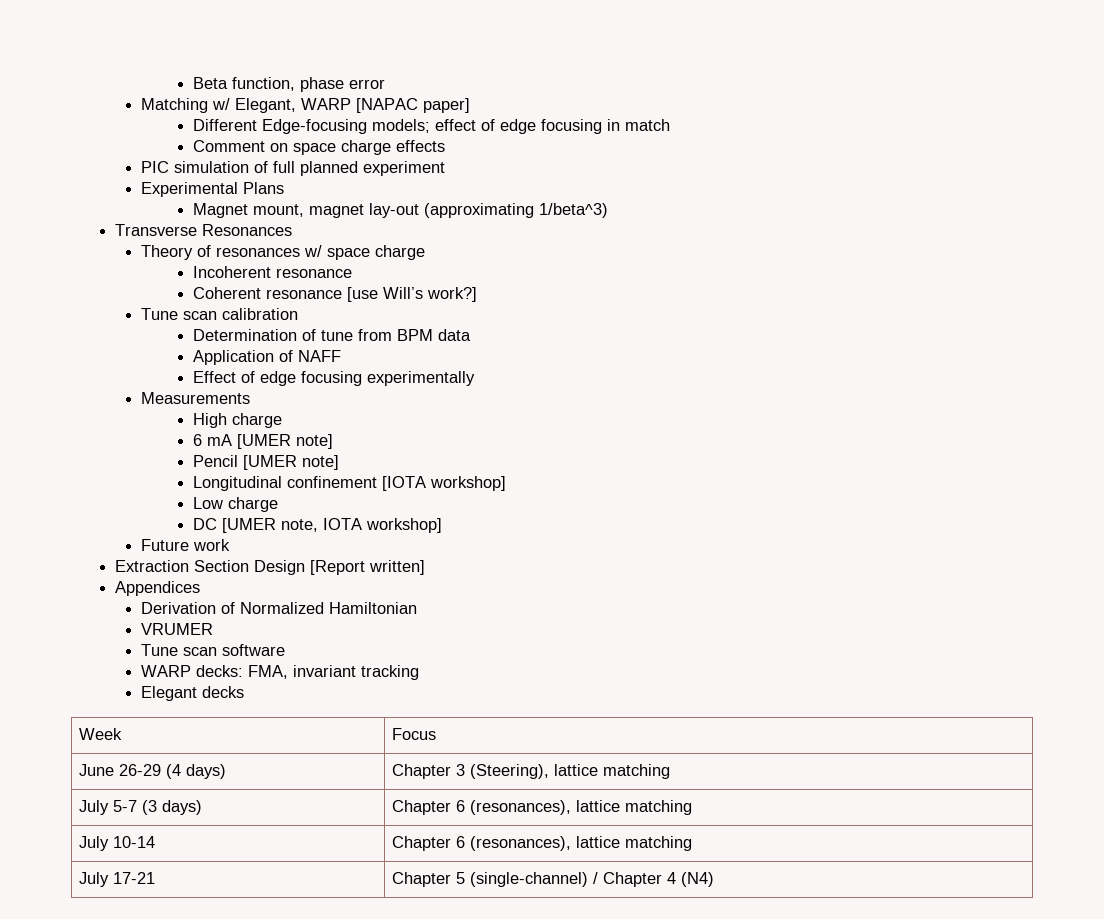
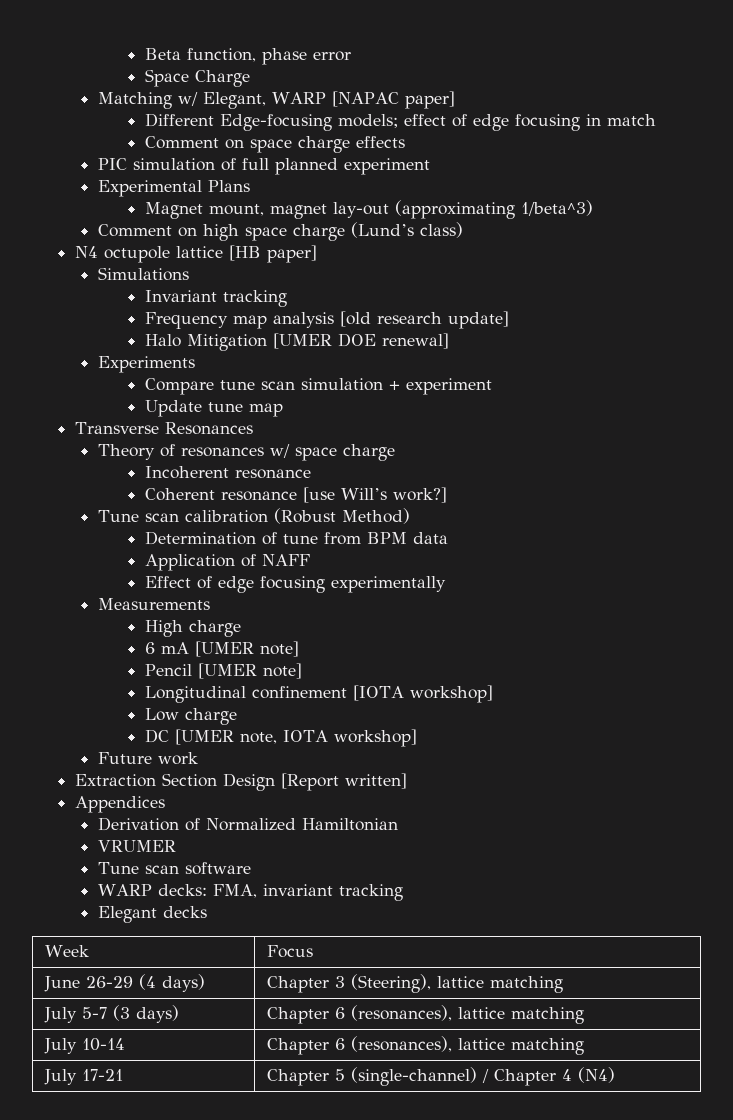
(385, 84) none -> [144,69,250,87] // Space Charge
(608, 210) none -> [97,222,463,241] [74,245,317,263] [97,267,189,281] [144,290,287,307] [144,311,509,329] [144,333,449,351] [97,356,195,373] [144,378,492,395] [144,400,283,417] // Comment on high space charge (Lund’s class) // N4 octupole lattice [HB paper] // Simulations // Invariant tracking // Frequency map analysis [old research update] // Halo Mitigation [UMER DOE renewal] // Experiments // Compare tune scan simulation + experiment // Update tune map
(298, 314) none -> [273,508,410,524] (Robust Method)

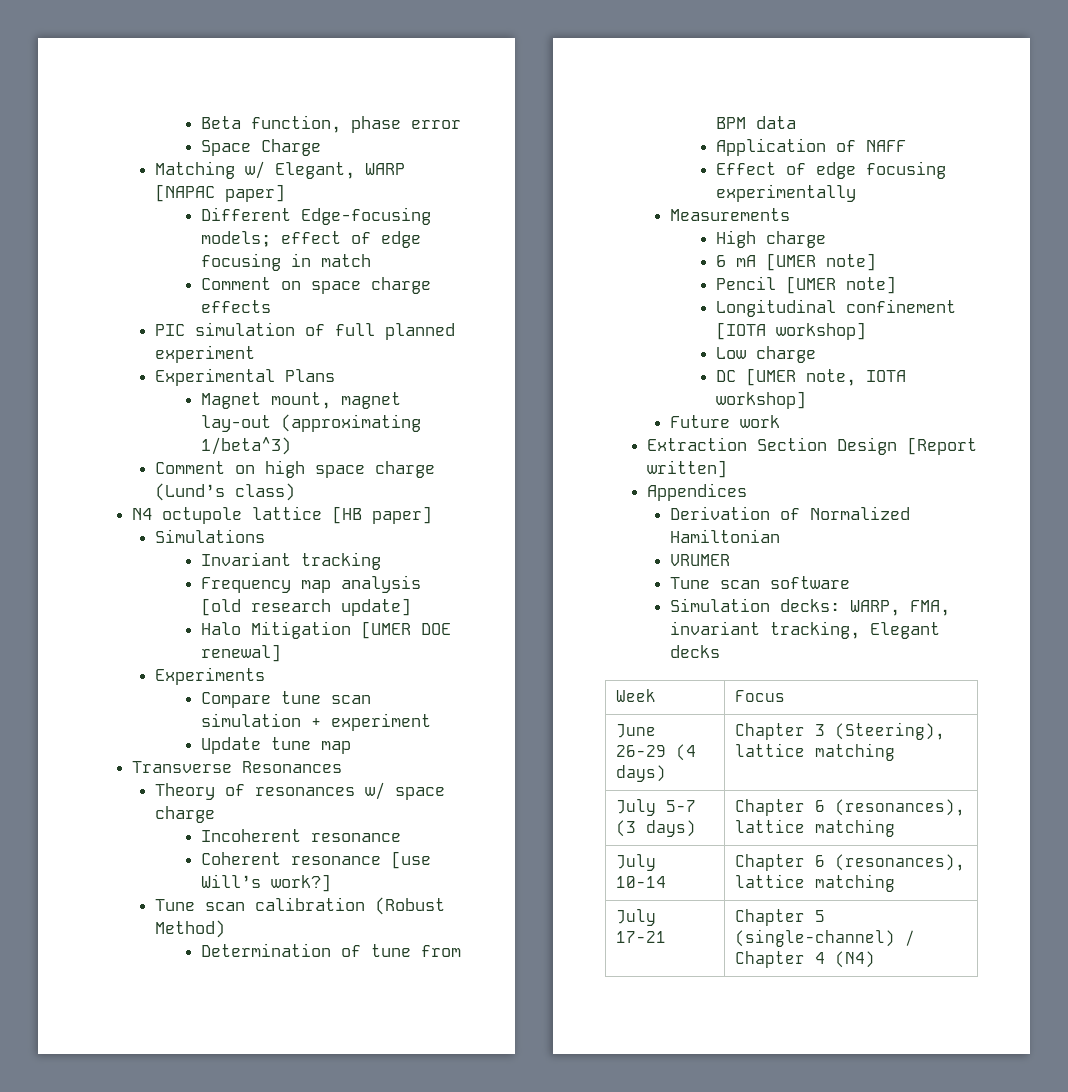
[97,884,207,896] WARP decks: -> [670,598,901,616] Simulation decks: WARP,
[338,884,403,901] tracking // -> [770,621,861,639] tracking,

